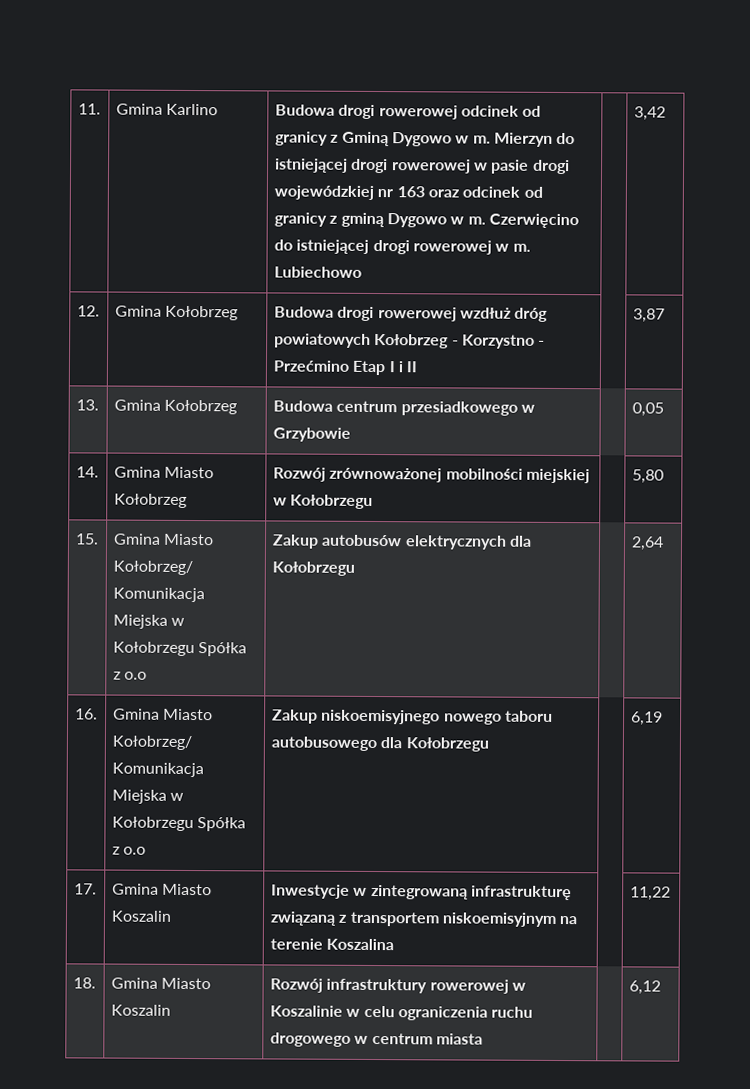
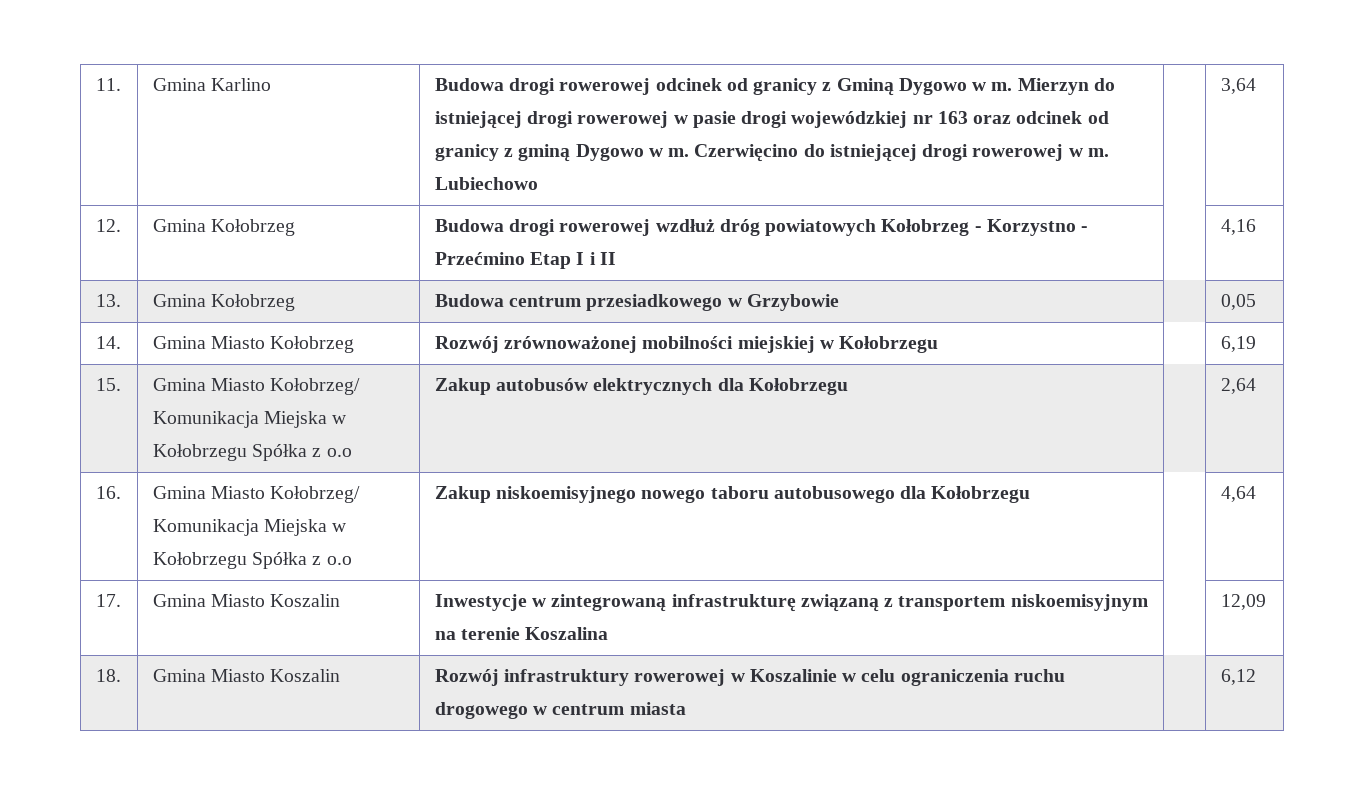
[633,106,666,121] 3,42 -> [1220,78,1256,94] 3,64
[632,308,665,323] 3,87 -> [1220,219,1256,235] 4,16
[631,469,664,484] 5,80 -> [1220,336,1256,352] 6,19
[630,711,663,726] 6,19 -> [1220,486,1256,502] 4,64
[629,886,671,901] 11,22 -> [1220,594,1266,610] 12,09

